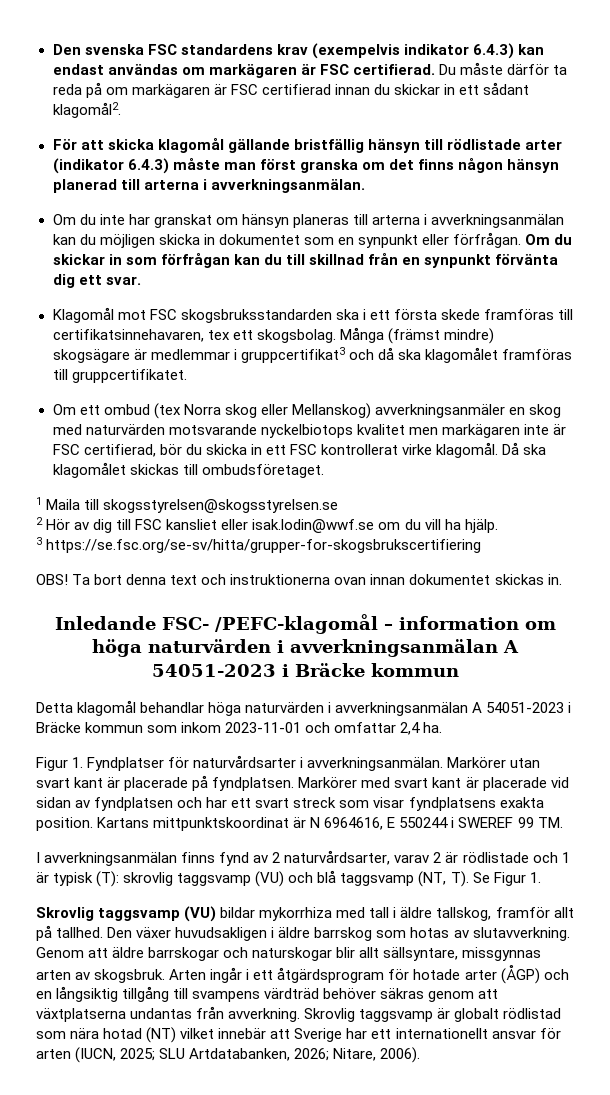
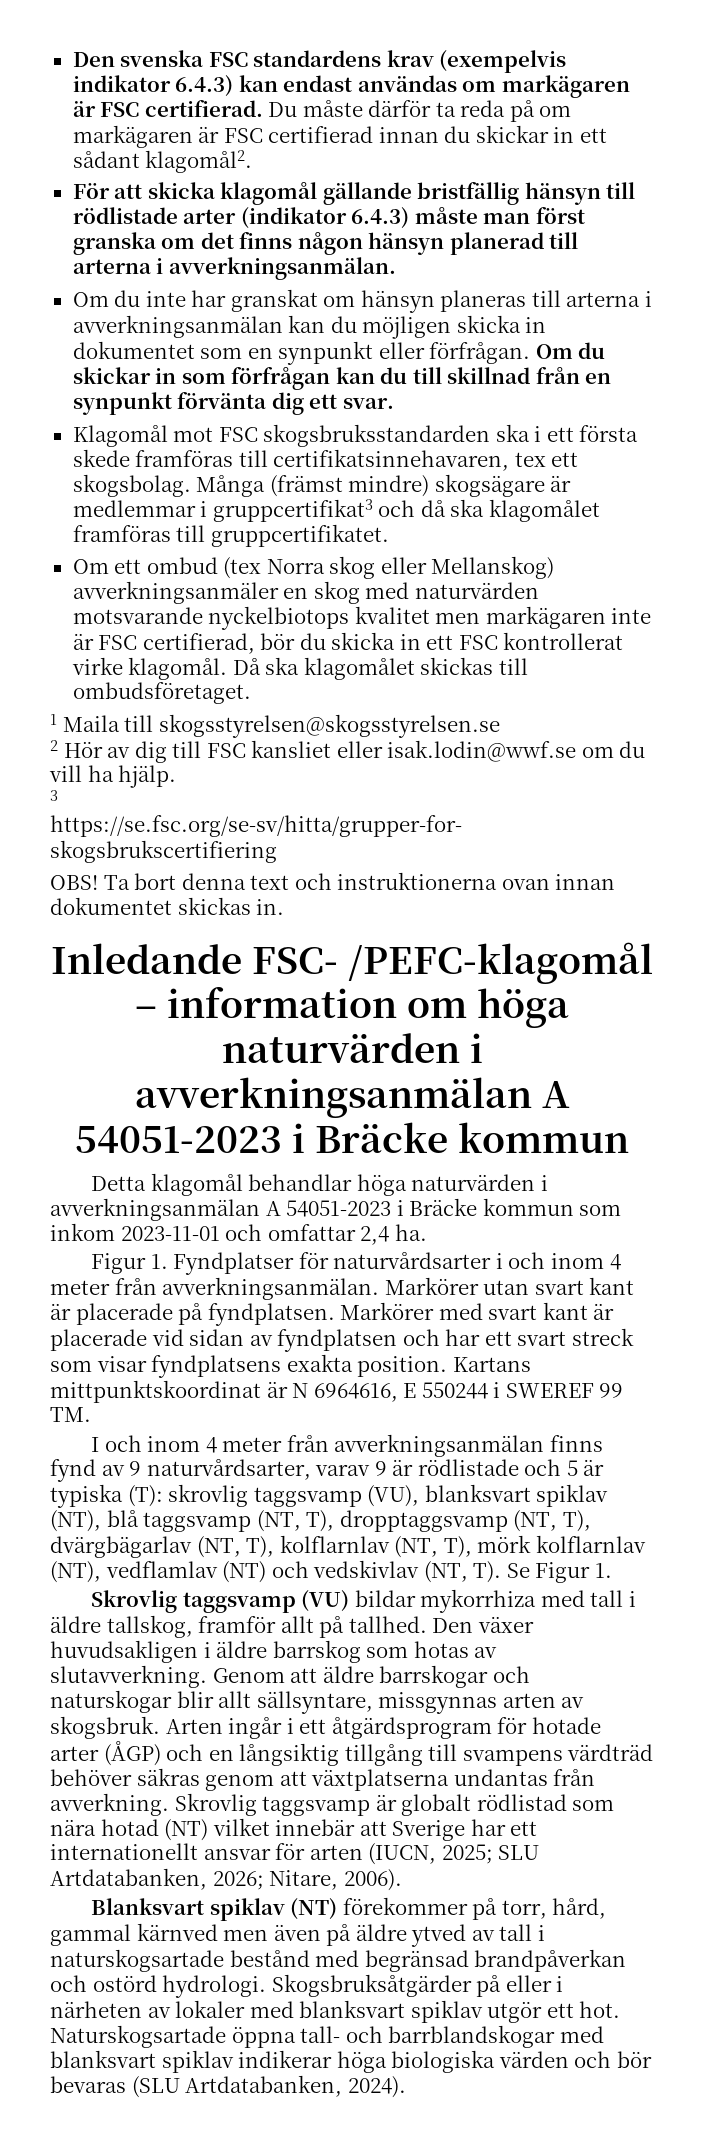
(304, 762) none -> [508,1252,621,1270] [50,1278,157,1295] och inom 4 meter från
(40, 857) none -> [104,1435,329,1453] och inom 4 meter från
[272,852,281,863] 2 -> [129,1461,142,1476] 9
[433,852,442,863] 2 -> [374,1461,387,1476] 9
[561,852,570,863] [36,870,415,887] 1 är typisk (T): skrovlig taggsvamp (VU) och blå taggsvamp -> [566,1459,605,1476] [50,1484,609,1508] [50,1510,591,1532] [50,1535,646,1558] [50,1560,420,1583] 5 är typiska (T): skrovlig taggsvamp (VU), blanksvart spiklav (NT), blå taggsvamp (NT, T), dropptaggsvamp (NT, T), dvärgbägarlav (NT, T), kolflarnlav (NT, T), mörk kolflarnlav (NT), vedflamlav (NT) och vedskivlav
(421, 1055) none -> [91,1897,607,1921] [50,1923,545,1947] [50,1949,627,1972] [50,1974,564,1998] [50,2000,621,2023] [50,2025,604,2048] [50,2050,652,2073] [50,2075,406,2098] // Blanksvart spiklav (NT) förekommer på torr, hård, gammal kärnved men även på äldre ytved av tall i naturskogsartade bestånd med begränsad brandpåverkan och ostörd hydrologi. Skogsbruksåtgärder på eller i närheten av lokaler med blanksvart spiklav utgör ett hot. Naturskogsartade öppna tall- och barrblandskogar med blanksvart spiklav indikerar höga biologiska värden och bör bevaras (SLU Artdatabanken, 2024).

